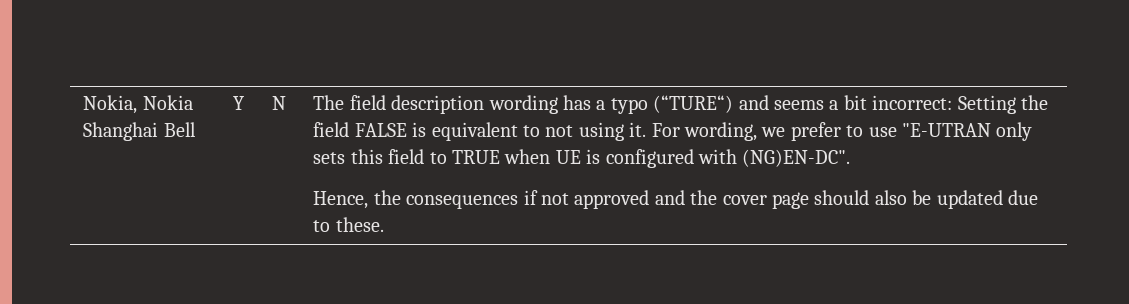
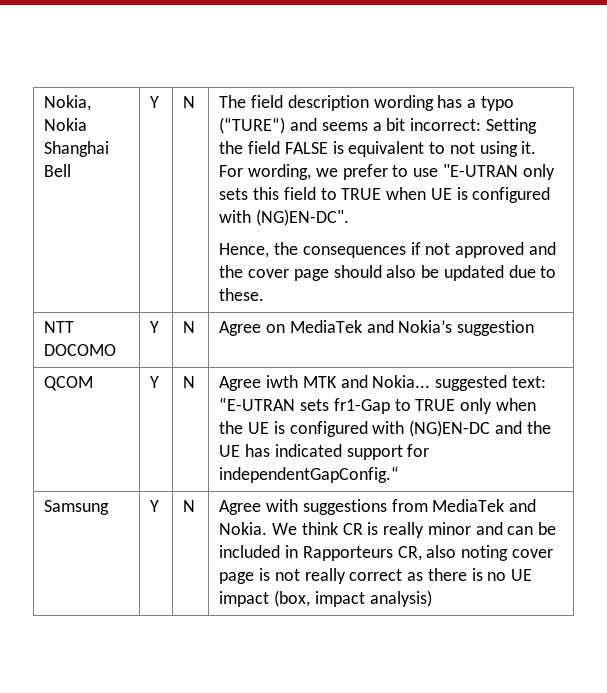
(384, 224) none -> [44,321,75,333] [44,344,117,356] [150,321,160,333] [183,321,196,333] [219,320,535,336] [44,376,94,391] [150,376,160,388] [183,376,196,388] [219,375,546,391] [219,397,536,414] [219,420,551,437] [219,444,430,460] [219,466,400,483] [44,500,110,515] [150,500,160,512] [183,500,196,512] [219,499,537,515] [219,522,556,538] [219,545,553,561] [219,568,532,584] [219,590,432,607] // NTT DOCOMO | Y | N | Agree on MediaTek and Nokia’s suggestion // QCOM | Y | N | Agree iwth MTK and Nokia... suggested text: “E-UTRAN sets fr1-Gap to TRUE only when the UE is configured with (NG)EN-DC and the UE has indicated support for independentGapConfig.“ // Samsung | Y | N | Agree with suggestions from MediaTek and Nokia. We think CR is really minor and can be included in Rapporteurs CR, also noting cover page is not really correct as there is no UE impact (box, impact analysis)

